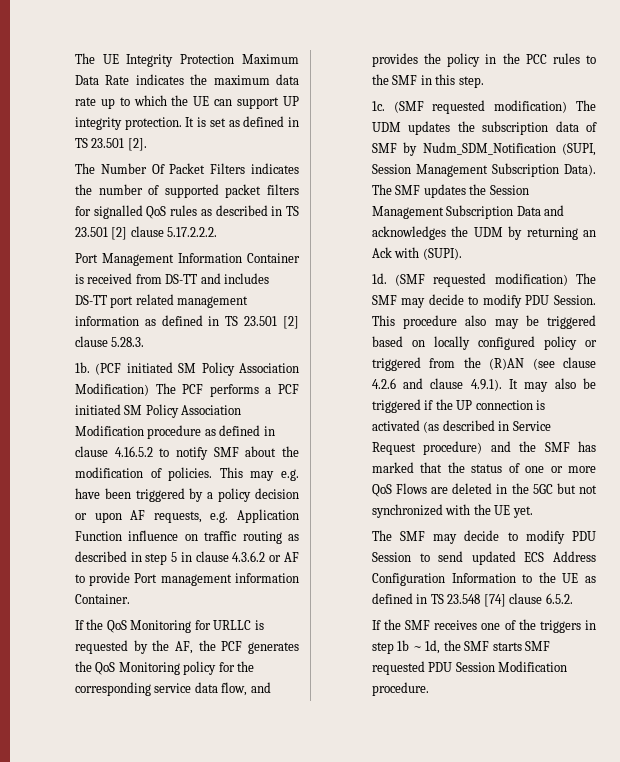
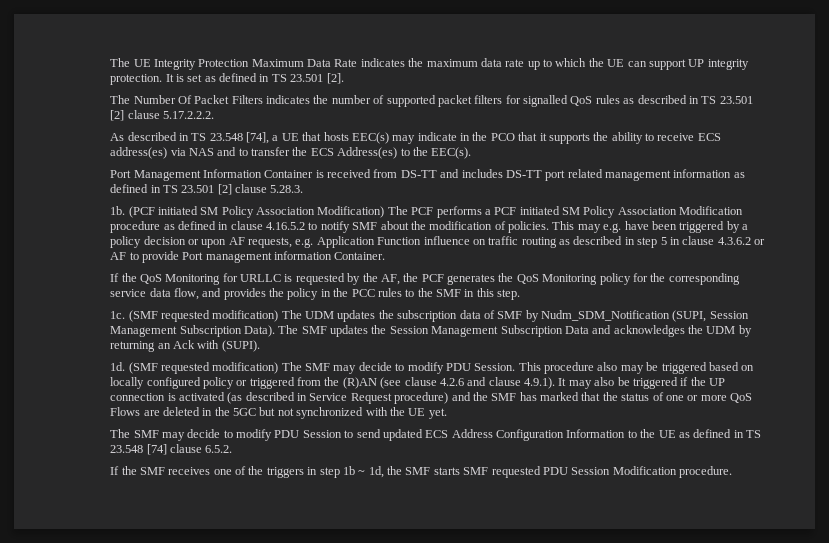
(218, 232) none -> [110,132,721,144] [110,147,472,159] // As described in TS 23.548 [74], a UE that hosts EEC(s) may indicate in the PCO that it supports the ability to receive ECS address(es) via NAS and to transfer the ECS Address(es) to the EEC(s).

